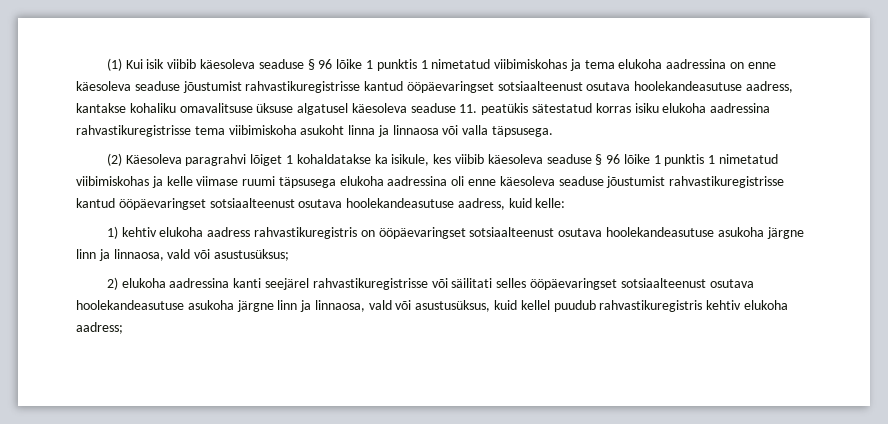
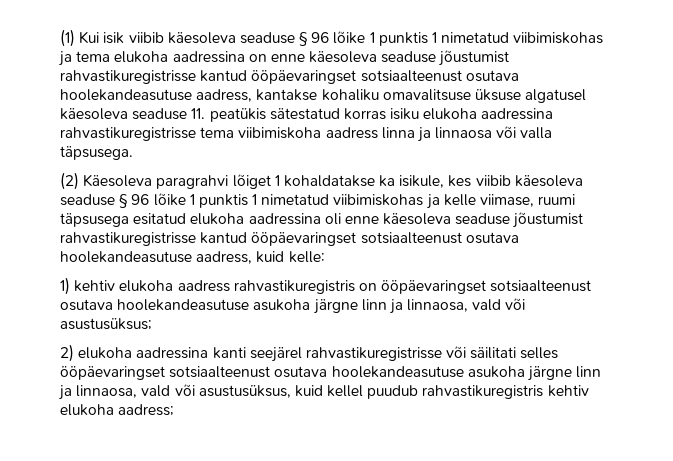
[300,125,345,135] asukoht -> [325,127,378,139] aadress
[196,176,239,186] viimase -> [480,194,535,207] viimase,
(336, 182) none -> [133,213,187,225] esitatud

